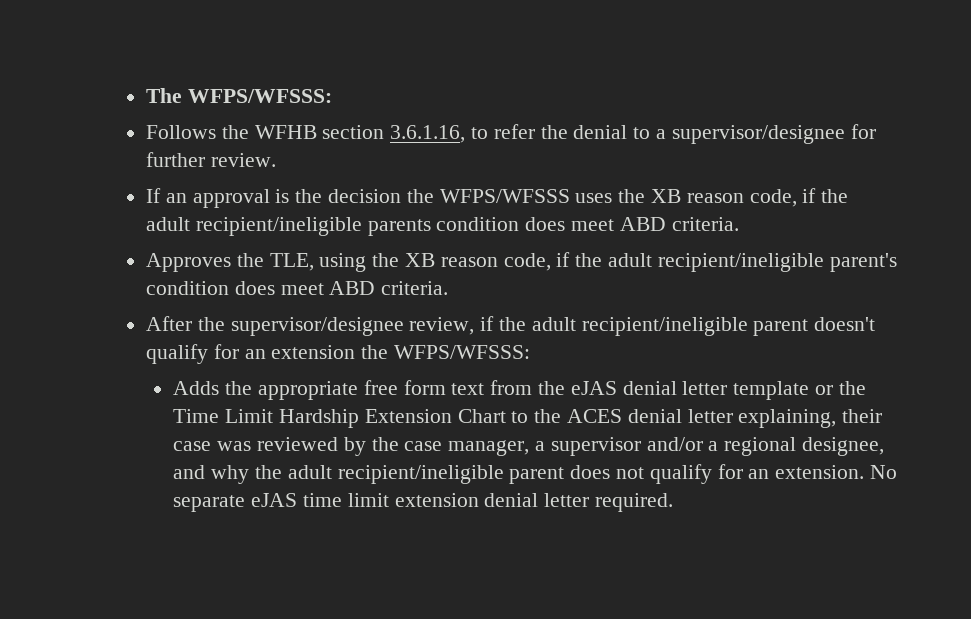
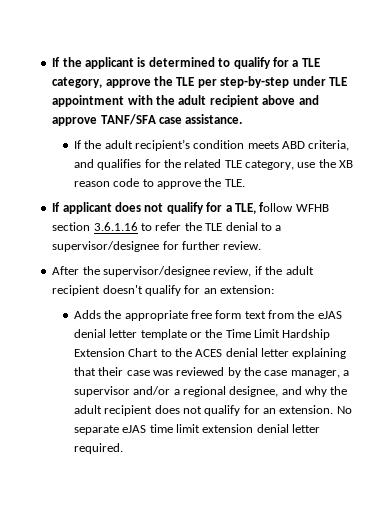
[145,88,332,103] [145,125,249,139] The WFPS/WFSSS: // Follows the -> [52,57,320,69] [52,76,347,88] [52,95,319,107] [52,114,243,126] [73,139,350,151] [73,159,354,170] [73,178,245,189] [52,202,294,214] If the applicant is determined to qualify for a TLE category, approve the TLE per step-by-step under TLE appointment with the adult recipient above and approve TANF/SFA case assistance. // If the adult recipient’s condition meets ABD criteria, and qualifies for the related TLE category, use the XB reason code to approve the TLE. // If applicant does not qualify for a TLE, follow
[390,125,466,143] 3.6.1.16, -> [93,222,138,231] 3.6.1.16
(568, 132) none -> [205,223,223,231] TLE
[145,188,849,208] [145,217,739,236] [145,252,897,272] [145,281,449,295] // If an approval is the decision the WFPS/WFSSS uses the XB reason code, if the adult recipient/ineligible parents condition does meet ABD criteria. // Approves the TLE, using the XB reason code, if the adult recipient/ineligible parent's condition does meet ABD criteria. -> (262, 245) none
[581,317,809,336] recipient/ineligible parent -> [52,285,101,296] recipient
[271,345,530,359] extension the WFPS/WFSSS: -> [220,285,275,294] extension:
[738,409,837,428] explaining, -> [292,348,347,359] [73,367,96,376] explaining that
[337,465,565,484] recipient/ineligible parent -> [104,405,153,416] recipient

